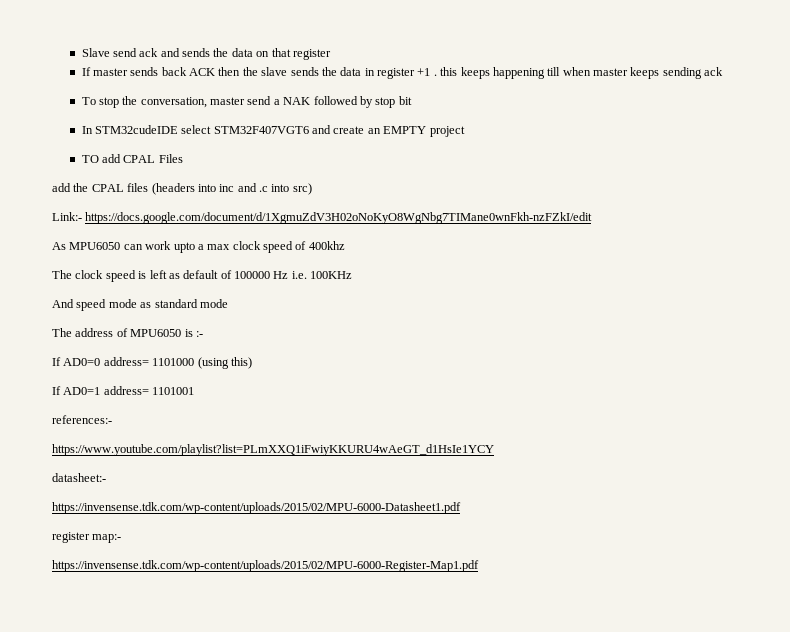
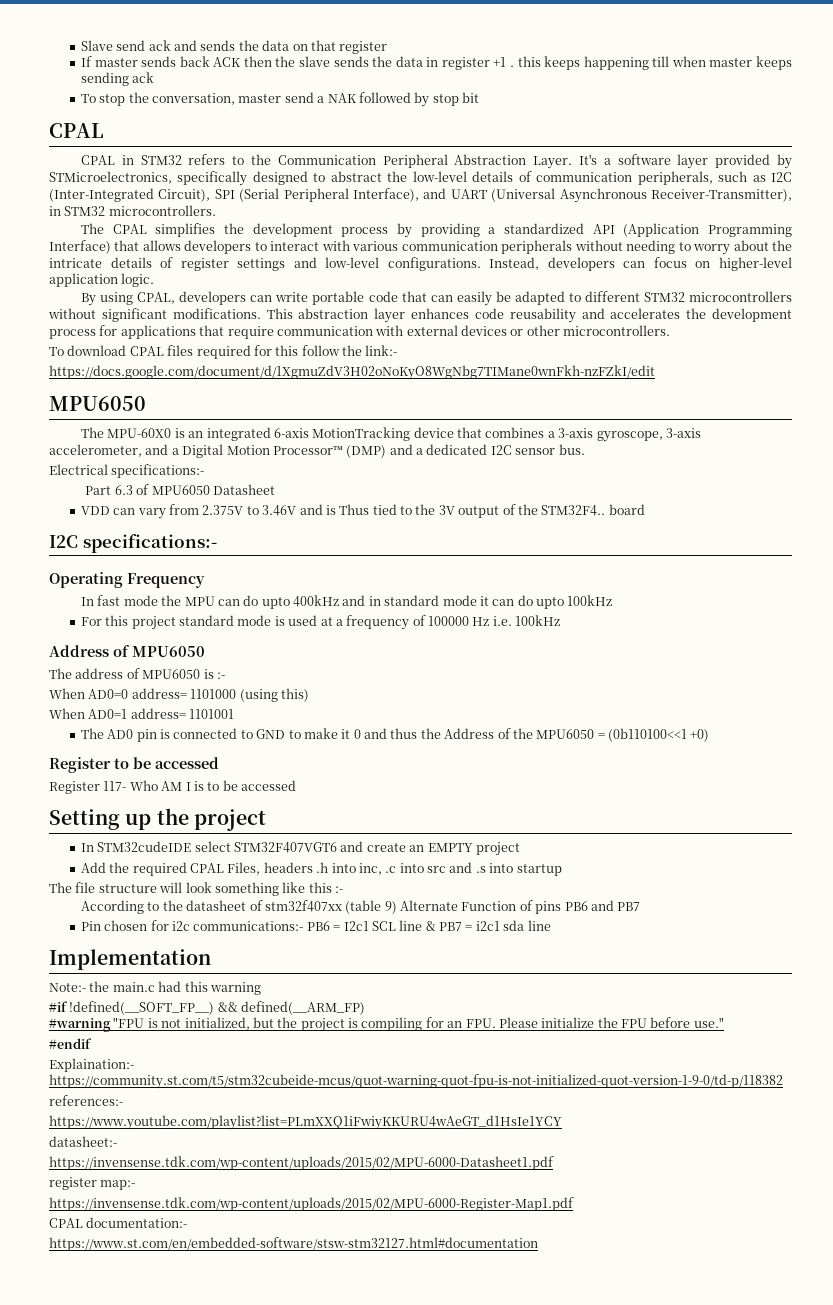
(412, 100) none -> [49,123,104,138] [81,154,792,169] [49,171,792,186] [49,188,792,203] [49,205,216,216] [81,223,793,238] [49,240,793,255] [49,257,793,271] [49,273,155,287] [81,291,792,306] [48,308,793,323] [49,325,671,339] [49,345,398,359] [49,365,655,380] [49,396,146,411] [81,427,701,442] [49,444,585,458] [49,464,205,478] [85,484,275,495] [80,504,645,519] [49,534,217,553] [49,572,205,588] [81,595,613,609] [80,615,561,630] [49,645,205,657] [49,668,225,679] [49,688,309,702] [49,708,235,719] [80,728,710,742] [49,757,219,773] [49,780,296,794] [49,808,266,831] // CPAL // CPAL in STM32 refers to the Communication Peripheral Abstraction Layer. It's a software layer provided by STMicroelectronics, specifically designed to abstract the low-level details of communication peripherals, such as I2C (Inter-Integrated Circuit), SPI (Serial Peripheral Interface), and UART (Universal Asynchronous Receiver-Transmitter), in STM32 microcontrollers. // The CPAL simplifies the development process by providing a standardized API (Application Programming Interface) that allows developers to interact with various communication peripherals without needing to worry about the intricate details of register settings and low-level configurations. Instead, developers can focus on higher-level application logic. // By using CPAL, developers can write portable code that can easily be adapted to different STM32 microcontrollers without significant modifications. This abstraction layer enhances code reusability and accelerates the development process for applications that require communication with external devices or other microcontrollers. // To download CPAL files required for this follow the link:- // https://docs.google.com/document/d/1XgmuZdV3H02oNoKyO8WgNbg7TIMane0wnFkh-nzFZkI/edit // MPU6050 // The MPU-60X0 is an integrated 6-axis MotionTracking device that combines a 3-axis gyroscope, 3-axis accelerometer, and a Digital Motion Processor™ (DMP) and a dedicated I2C sensor bus. // Electrical specifications:- // Part 6.3 of MPU6050 Datasheet // VDD can vary from 2.375V to 3.46V and is Thus tied to the 3V output of the STM32F4.. board // I2C specifications:- // Operating Frequency // In fast mode the MPU can do upto 400kHz and in standard mode it can do upto 100kHz // For this project standard mode is used at a frequency of 100000 Hz i.e. 100kHz // Address of MPU6050 // The address of MPU6050 is :- // When AD0=0 address= 1101000 (using this) // When AD0=1 address= 1101001 // The AD0 pin is connected to GND to make it 0 and thus the Address of the MPU6050 = (0b110100<<1 +0) // Register to be accessed // Register 117- Who AM I is to be accessed // Setting up the project
[81,154,183,163] [52,183,312,195] [52,212,593,224] [52,241,345,253] [52,270,353,282] [52,299,228,311] [52,328,203,337] [52,357,252,369] [52,386,195,395] TO add CPAL Files // add the CPAL files (headers into inc and .c into src) // Link:- https://docs.google.com/document/d/1XgmuZdV3H02oNoKyO8WgNbg7TIMane0wnFkh-nzFZkI/edit // As MPU6050 can work upto a max clock speed of 400khz // The clock speed is left as default of 100000 Hz i.e. 100KHz // And speed mode as standard mode // The address of MPU6050 is :- // If AD0=0 address= 1101000 (using this) // If AD0=1 address= 1101001 -> [80,862,562,876] [49,882,343,896] [81,900,641,914] [80,920,551,931] [49,949,211,970] [49,981,261,995] [49,1001,366,1015] [49,1017,724,1032] [49,1038,92,1049] [49,1058,134,1072] [49,1074,783,1089] Add the required CPAL Files, headers .h into inc, .c into src and .s into startup // The file structure will look something like this :- // According to the datasheet of stm32f407xx (table 9) Alternate Function of pins PB6 and PB7 // Pin chosen for i2c communications:- PB6 = I2c1 SCL line & PB7 = i2c1 sda line // Implementation // Note:- the main.c had this warning // #if !defined(__SOFT_FP__) && defined(__ARM_FP) // #warning "FPU is not initialized, but the project is compiling for an FPU. Please initialize the FPU before use." // #endif // Explaination:- https://community.st.com/t5/stm32cubeide-mcus/quot-warning-quot-fpu-is-not-initialized-quot-version-1-9-0/td-p/118382
(479, 566) none -> [49,1217,188,1228] [49,1237,538,1251] // CPAL documentation:- // https://www.st.com/en/embedded-software/stsw-stm32127.html#documentation

